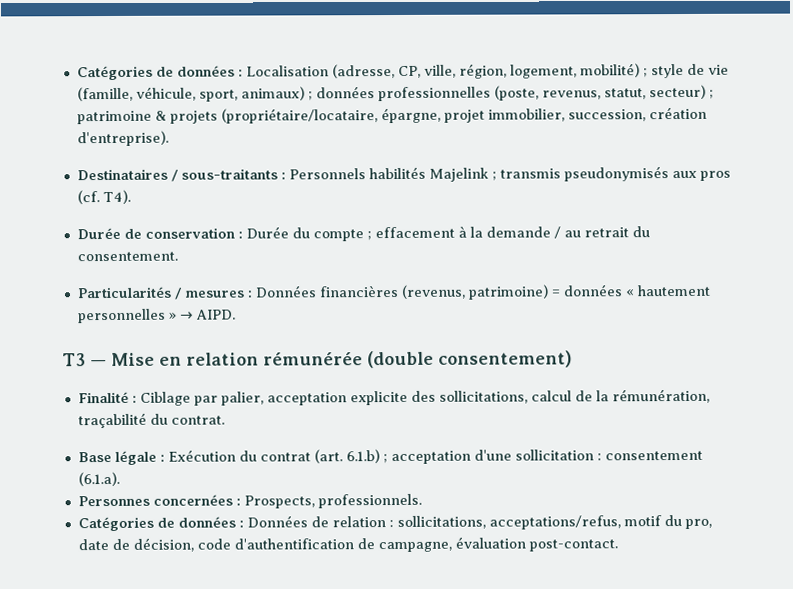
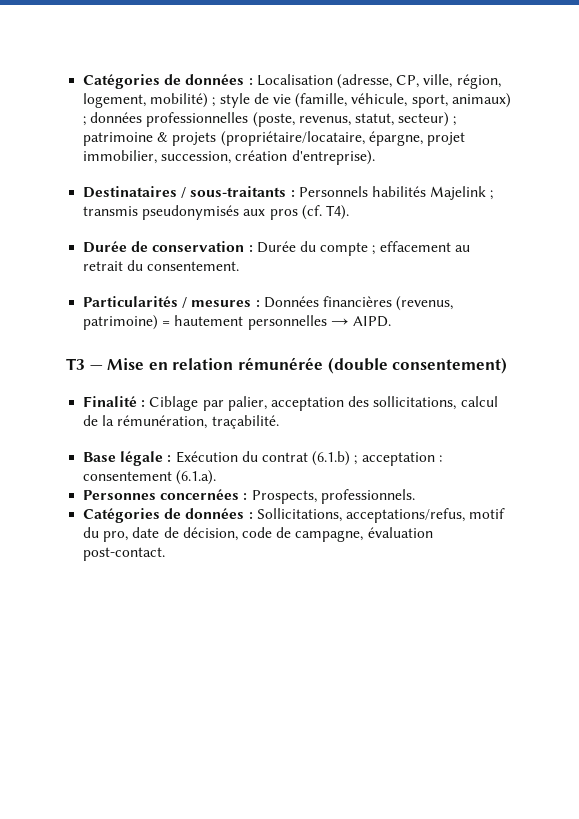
[457,225,561,239] à la demande / -> (451, 246) none
[562,284,635,297] données « -> (171, 323) none
[168,312,177,320] » -> (327, 322) none
[349,390,408,406] explicite -> (344, 404) none
[77,412,225,429] traçabilité du contrat. -> [211,415,279,429] traçabilité.
[313,449,594,465] (art. 6.1.b) ; acceptation d'une sollicitation -> [312,451,435,466] (6.1.b) ; acceptation
[246,515,486,530] Données de relation : sollicitations, -> [256,508,342,522] Sollicitations,
[233,538,354,550] d'authentification -> (272, 532) none

